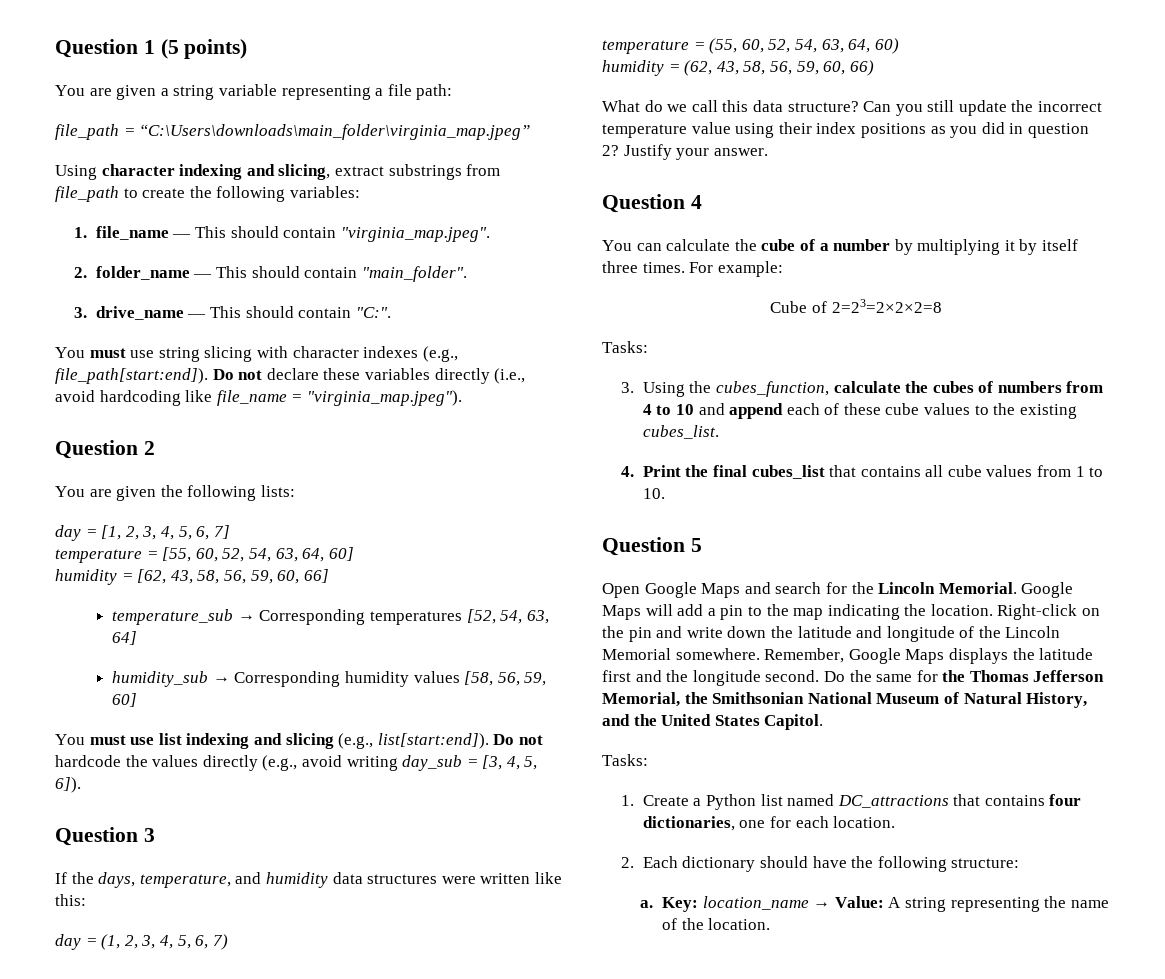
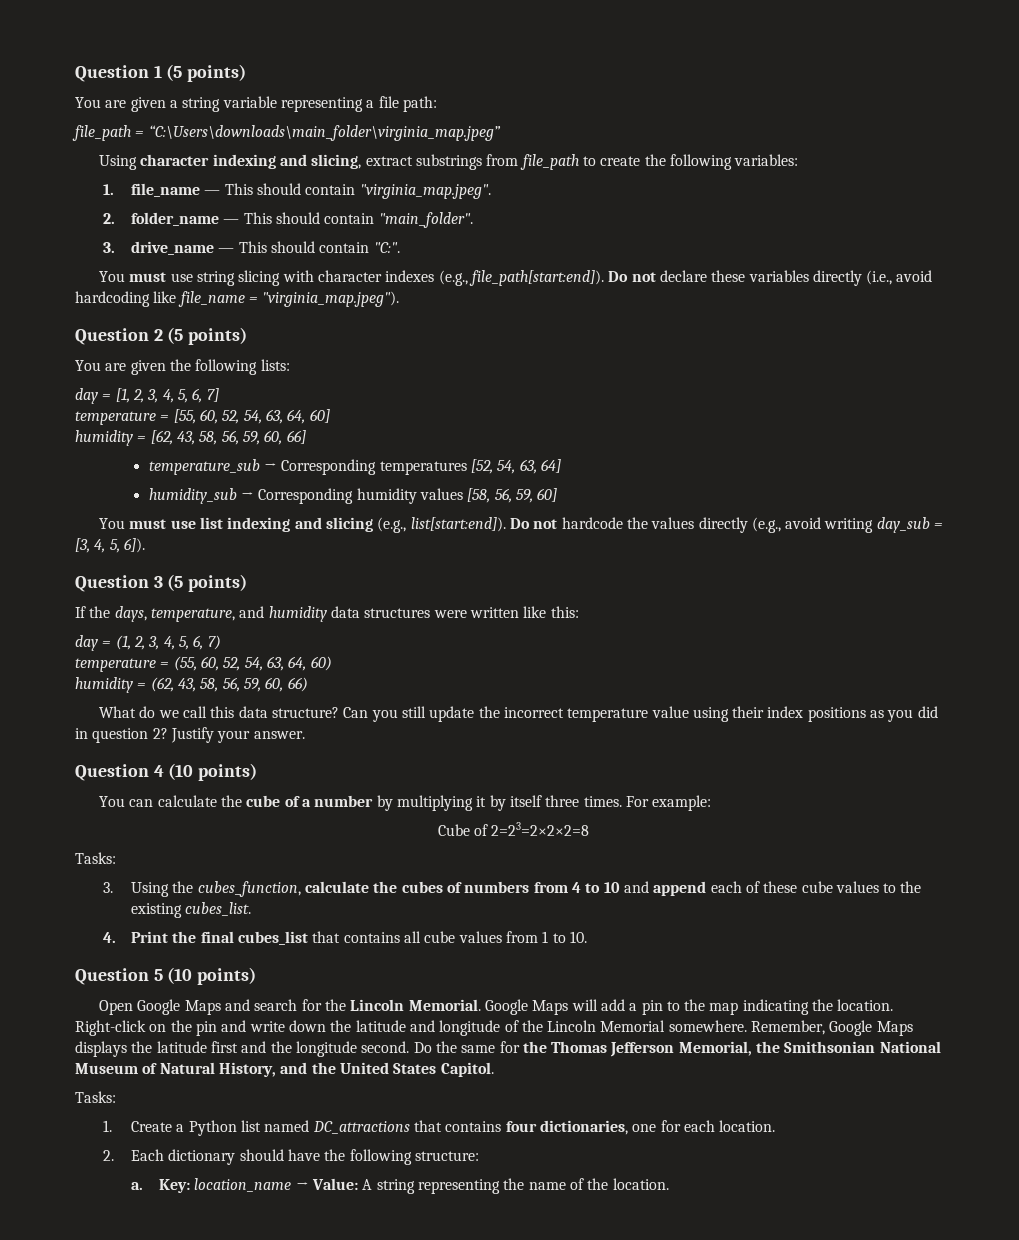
(155, 448) none -> [167,327,248,345] (5 points)
(155, 835) none -> [167,574,248,592] (5 points)
(702, 202) none -> [168,763,258,781] (10 points)
(702, 545) none -> [167,967,257,985] (10 points)

